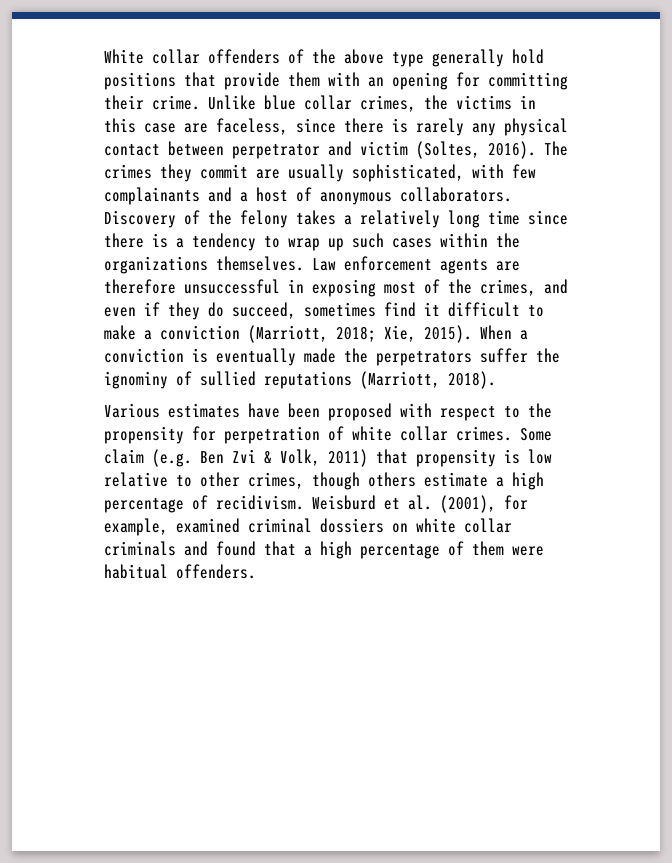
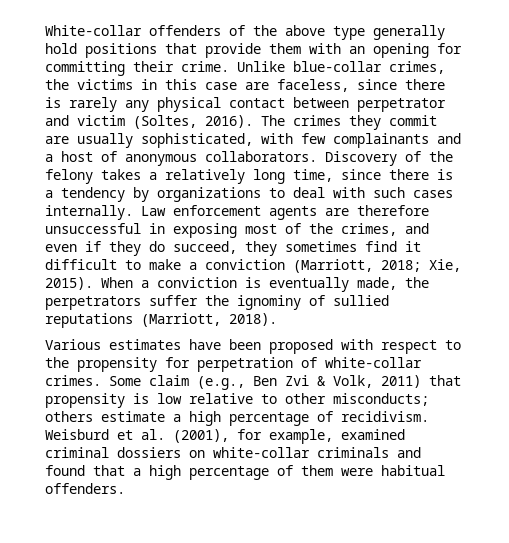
[104,49,200,64] White collar -> [45,25,142,36] White-collar
[264,95,352,110] blue collar -> [293,61,382,72] blue-collar
[488,210,520,225] time -> [293,169,333,182] time,
[264,233,520,251] [104,256,304,274] to wrap up such cases within the organizations themselves. -> [133,187,453,202] [45,205,133,220] by organizations to deal with such cases internally.
(296, 310) none -> [245,241,277,256] they
[304,348,336,363] made -> [357,277,397,290] made,
[352,426,448,441] white collar -> [325,357,422,368] white-collar
[152,449,192,467] (e.g. -> [197,376,245,390] (e.g.,
[248,472,360,490] crimes, though -> [333,393,429,406] misconducts;
[416,518,512,533] white collar -> [213,447,310,458] white-collar

